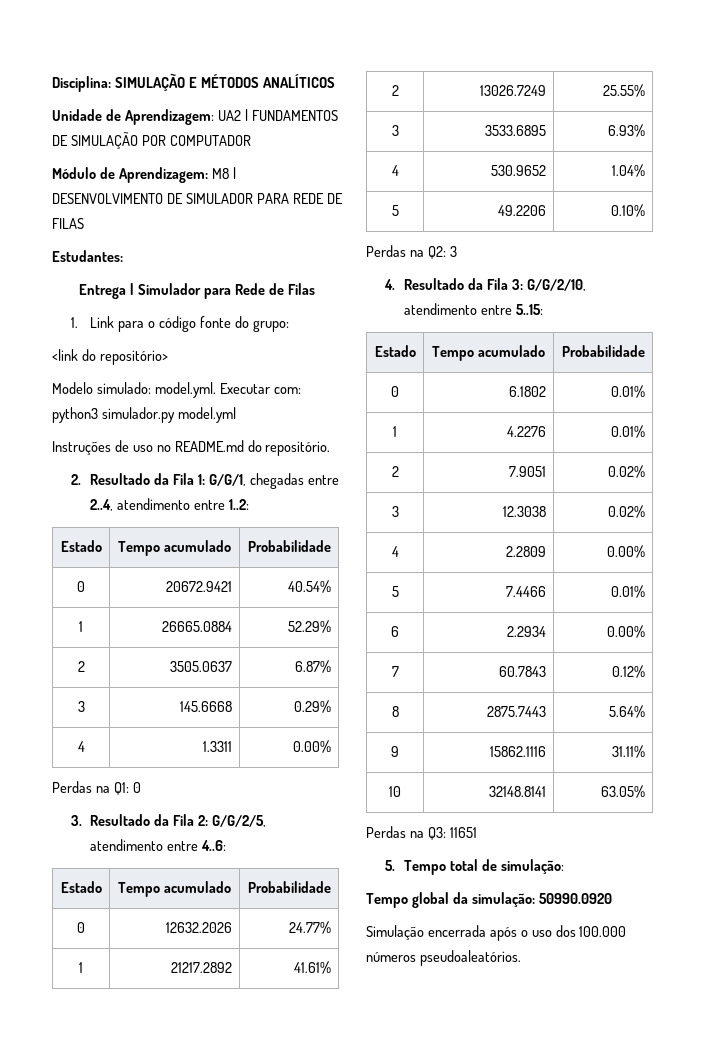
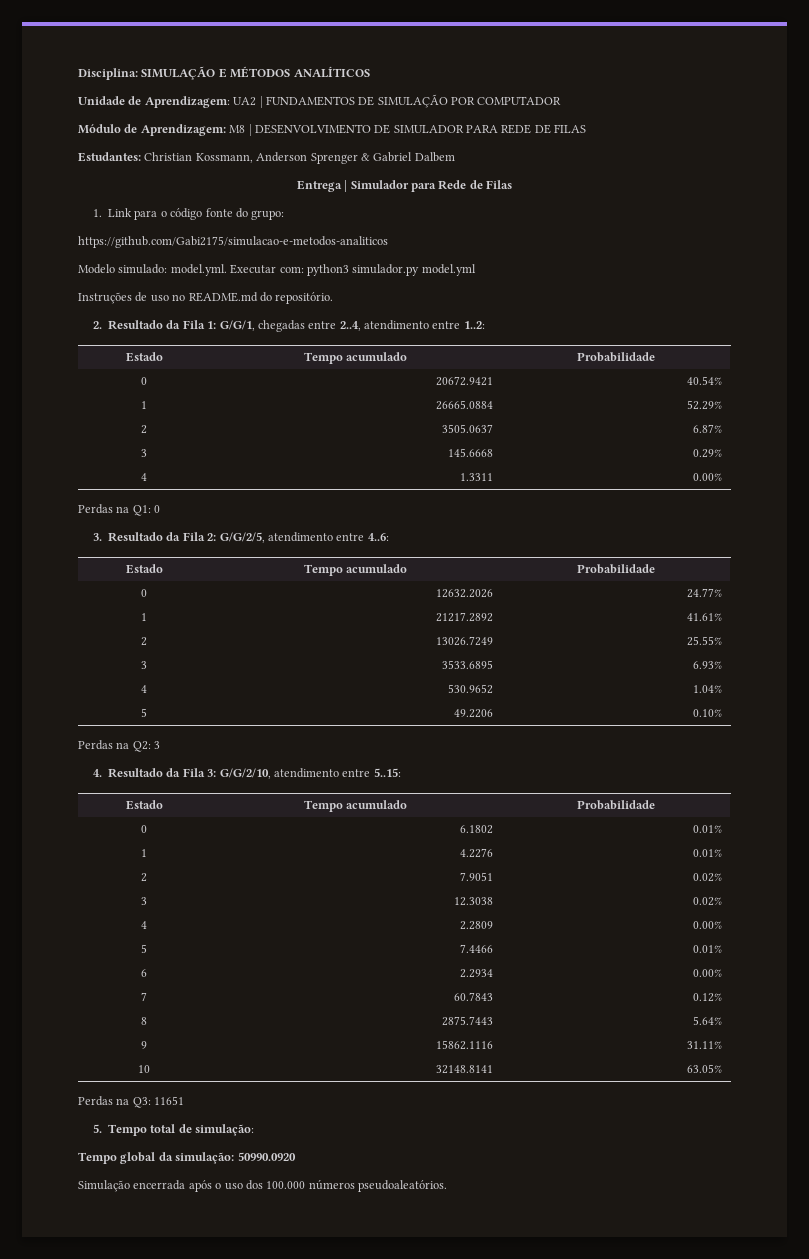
(123, 256) none -> [144,152,455,164] Christian Kossmann, Anderson Sprenger & Gabriel Dalbem
[52,349,168,365] <link do repositório> -> [78,236,388,248] https://github.com/Gabi2175/simulacao-e-metodos-analiticos

